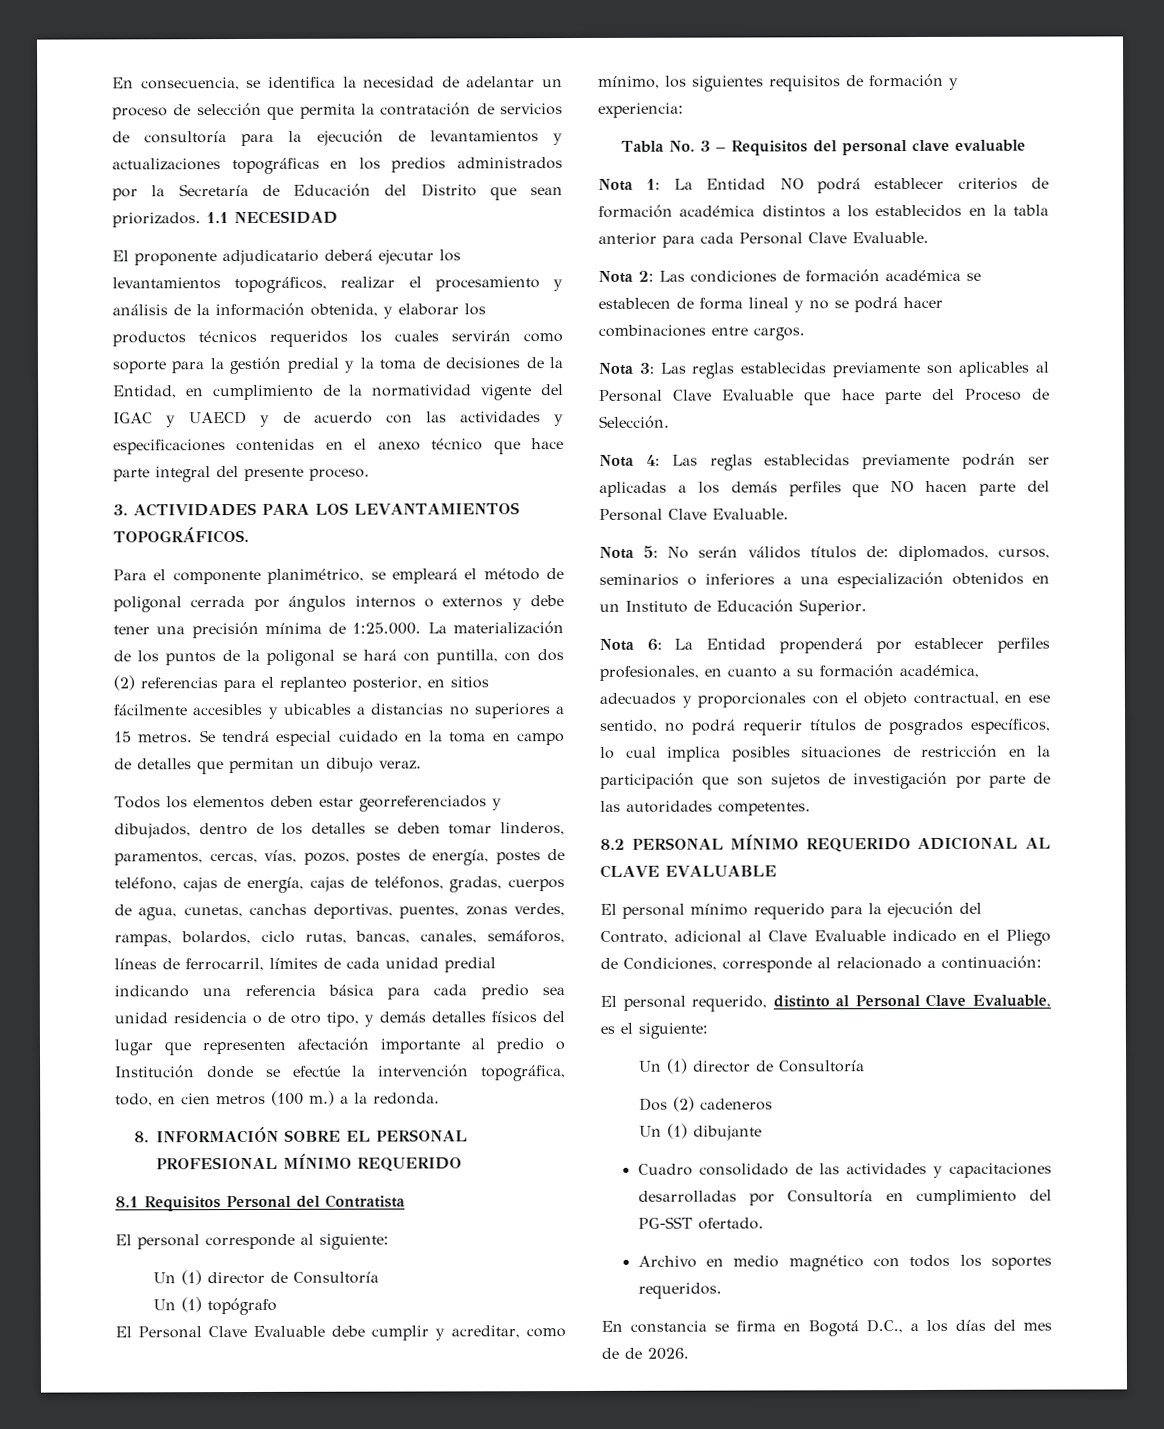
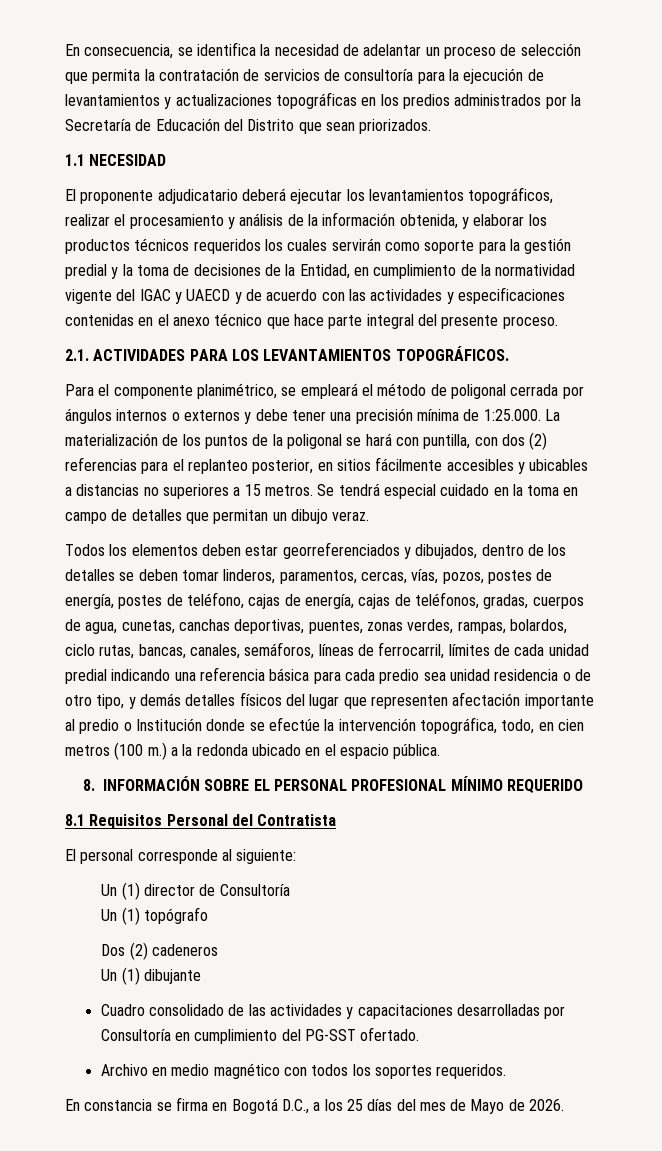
(201, 220) none -> (432, 126) //
[113,504,128,516] 3. -> [65,349,89,361] 2.1.
[373,1092,440,1105] redonda. -> [196,744,441,759] redonda ubicado en el espacio pública.
[115,1325,566,1341] [598,73,959,92] [598,102,684,118] [621,139,1026,156] [598,177,1049,194] [598,204,1049,218] [598,231,929,248] [598,269,981,283] [598,296,943,313] [598,324,805,341] [598,361,1049,379] [599,388,1050,406] [599,415,670,429] [599,453,1050,471] [599,480,1050,498] [599,508,789,521] [599,545,1050,562] [599,571,1050,589] [599,599,867,616] [599,637,1050,654] [599,664,979,681] [599,691,1050,708] [600,718,1051,736] [600,744,1051,762] [600,771,1051,790] [600,800,811,816] [600,834,1051,853] [600,864,777,878] [600,901,982,920] [600,929,1051,946] [600,955,1042,973] [600,993,1051,1012] [600,1022,708,1039] [639,1058,866,1074] // El Personal Clave Evaluable debe cumplir y acreditar, como mínimo, los siguientes requisitos de formación y experiencia: // Tabla No. 3 – Requisitos del personal clave evaluable // Nota 1: La Entidad NO podrá establecer criterios de formación académica distintos a los establecidos en la tabla anterior para cada Personal Clave Evaluable. // Nota 2: Las condiciones de formación académica se establecen de forma lineal y no se podrá hacer combinaciones entre cargos. // Nota 3: Las reglas establecidas previamente son aplicables al Personal Clave Evaluable que hace parte del Proceso de Selección. // Nota 4: Las reglas establecidas previamente podrán ser aplicadas a los demás perfiles que NO hacen parte del Personal Clave Evaluable. // Nota 5: No serán válidos títulos de: diplomados, cursos, seminarios o inferiores a una especialización obtenidos en un Instituto de Educación Superior. // Nota 6: La Entidad propenderá por establecer perfiles profesionales, en cuanto a su formación académica, adecuados y proporcionales con el objeto contractual, en ese sentido, no podrá requerir títulos de posgrados específicos, lo cual implica posibles situaciones de restricción en la participación que son sujetos de investigación por parte de las autoridades competentes. // 8.2 PERSONAL MÍNIMO REQUERIDO ADICIONAL AL CLAVE EVALUABLE // El personal mínimo requerido para la ejecución del Contrato, adicional al Clave Evaluable indicado en el Pliego de Condiciones, corresponde al relacionado a continuación: // El personal requerido, distinto al Personal Clave Evaluable, es el siguiente: // Un (1) director de Consultoría -> (208, 915) none
(948, 1325) none -> [346,1099,363,1111] 25
(619, 1353) none -> [470,1099,505,1114] Mayo

